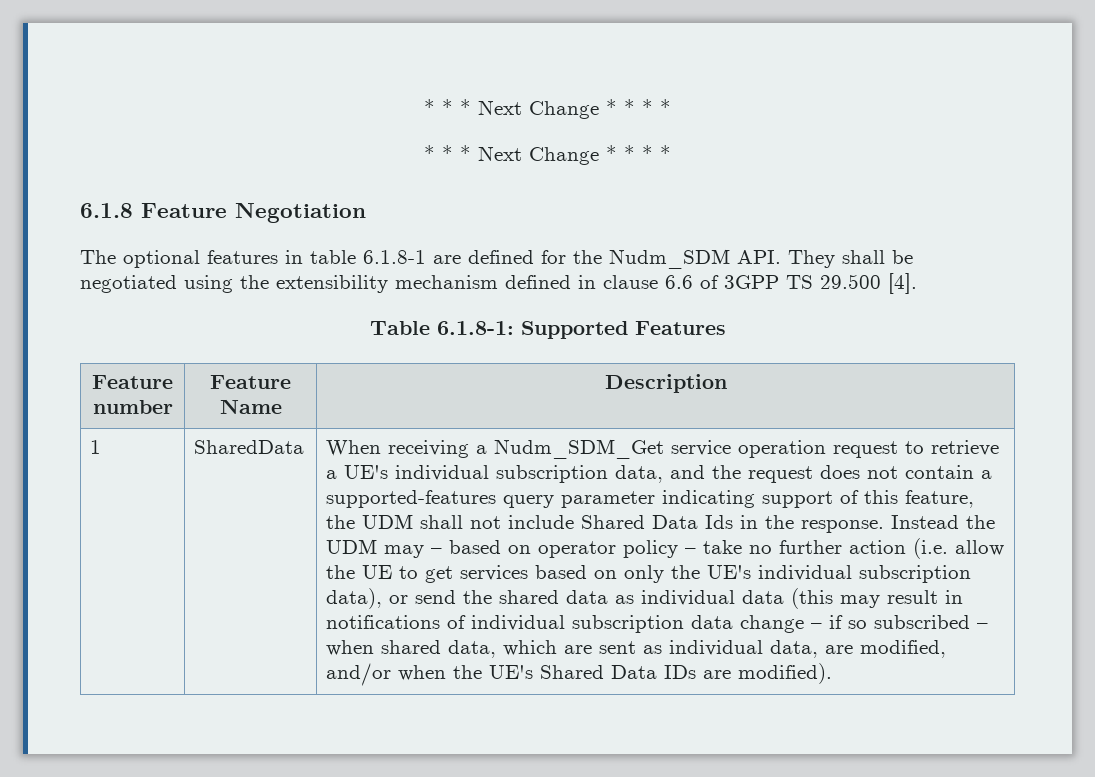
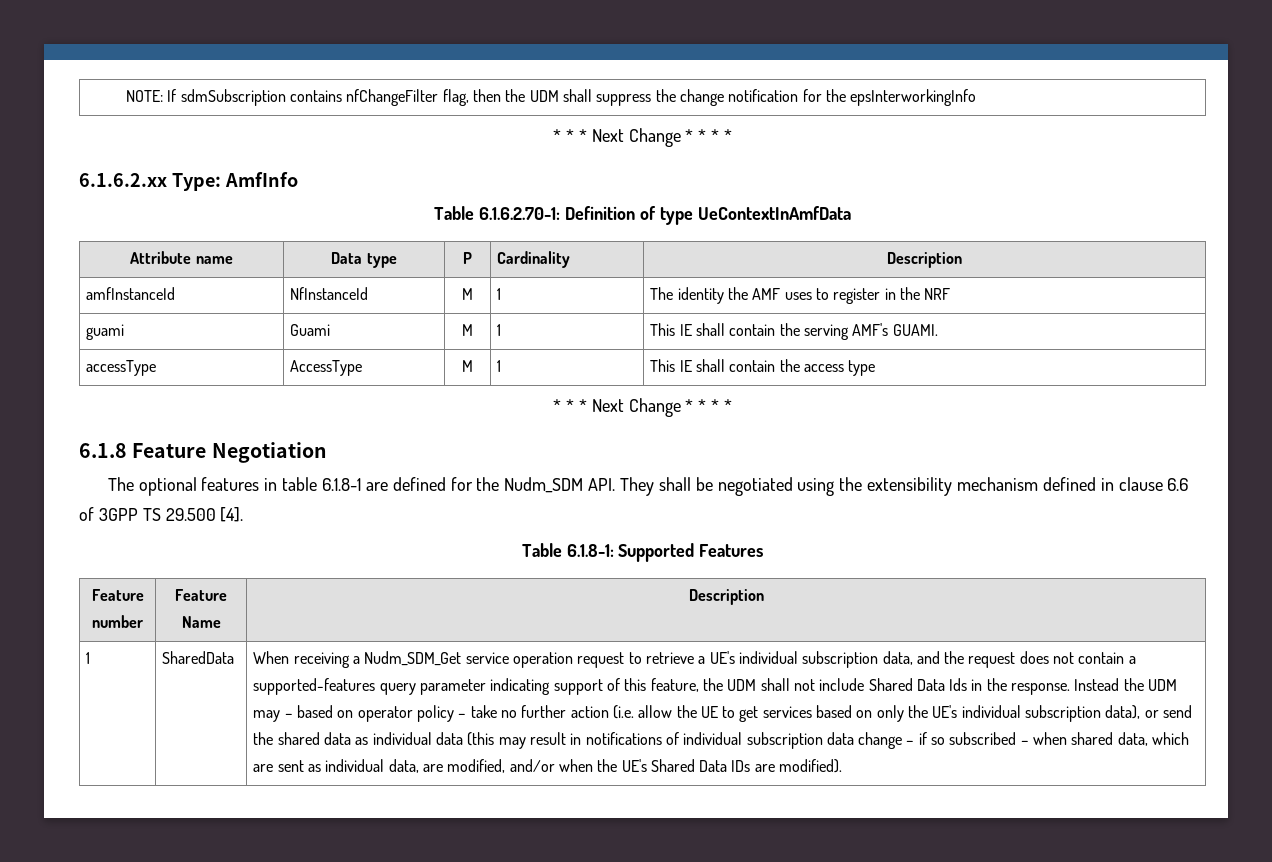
[424,99,671,119] * * * Next Change * * * * -> [126,89,977,106] [553,128,732,147] [79,172,298,191] [434,206,851,225] [130,251,233,264] [331,252,397,268] [463,252,472,264] [497,251,571,268] [887,252,962,268] [86,287,176,300] [290,287,369,300] [462,288,473,300] [497,288,502,300] [650,287,951,304] [86,324,125,340] [290,324,331,336] [462,324,473,336] [497,324,502,336] [650,323,938,340] [86,360,157,376] [290,360,363,376] [462,360,473,372] [497,360,502,372] [650,359,876,376] NOTE: If sdmSubscription contains nfChangeFilter flag, then the UDM shall suppress the change notification for the epsInterworkingInfo // * * * Next Change * * * * // 6.1.6.2.xx Type: AmfInfo // Table 6.1.6.2.70-1: Definition of type UeContextInAmfData // Attribute name | Data type | P | Cardinality | Description // amfInstanceId | NfInstanceId | M | 1 | The identity the AMF uses to register in the NRF // guami | Guami | M | 1 | This IE shall contain the serving AMF's GUAMI. // accessType | AccessType | M | 1 | This IE shall contain the access type

